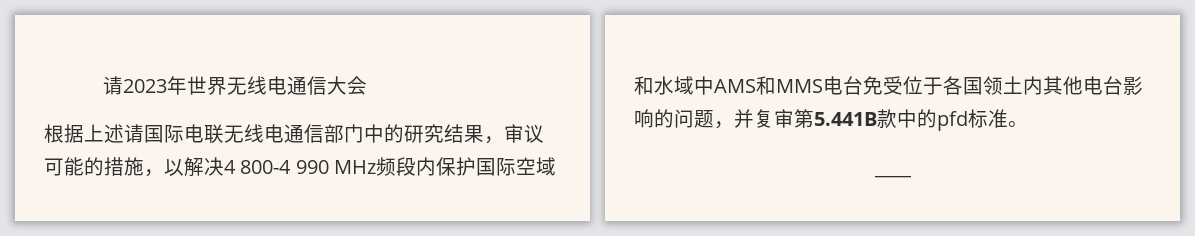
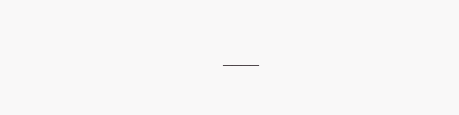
[102,76,367,95] [44,124,544,144] [44,157,556,177] [634,76,1143,95] [634,109,1028,131] 请2023年世界无线电通信大会 // 根据上述请国际电联无线电通信部门中的研究结果，审议可能的措施，以解决4 800-4 990 MHz频段内保护国际空域和水域中AMS和MMS电台免受位于各国领土内其他电台影响的问题，并复审第5.441B款中的pfd标准。 // -> (221, 65) none

